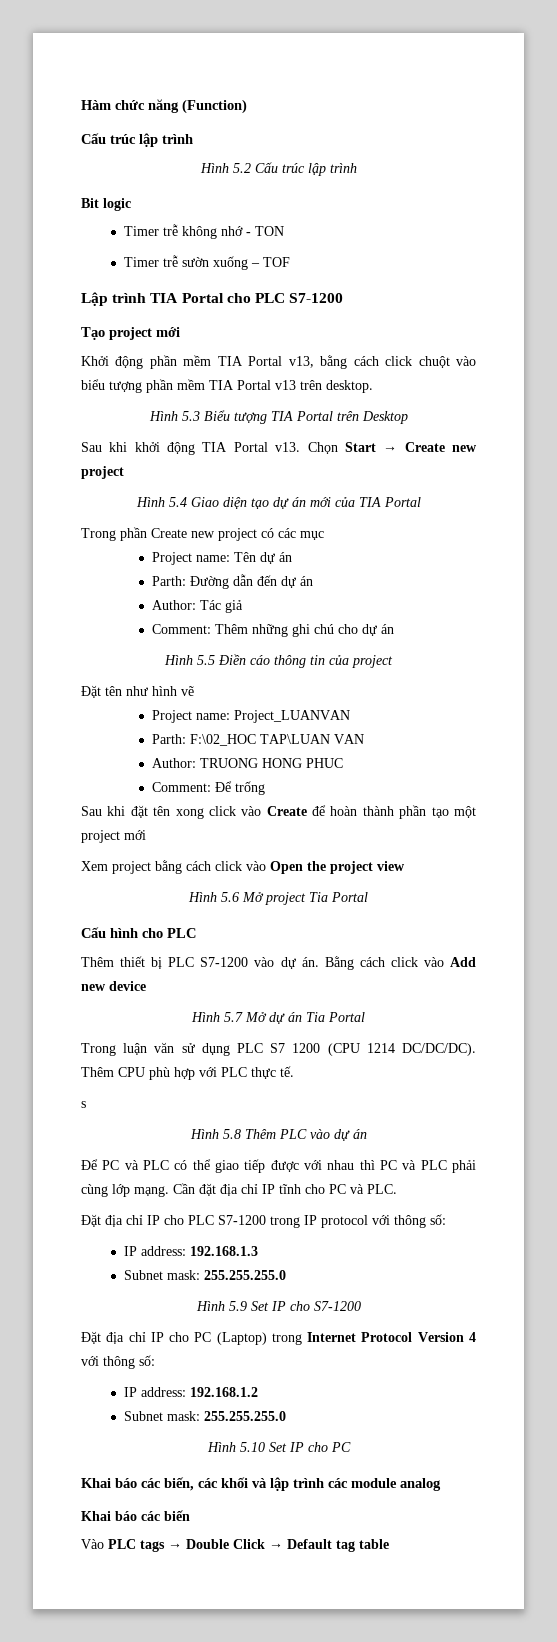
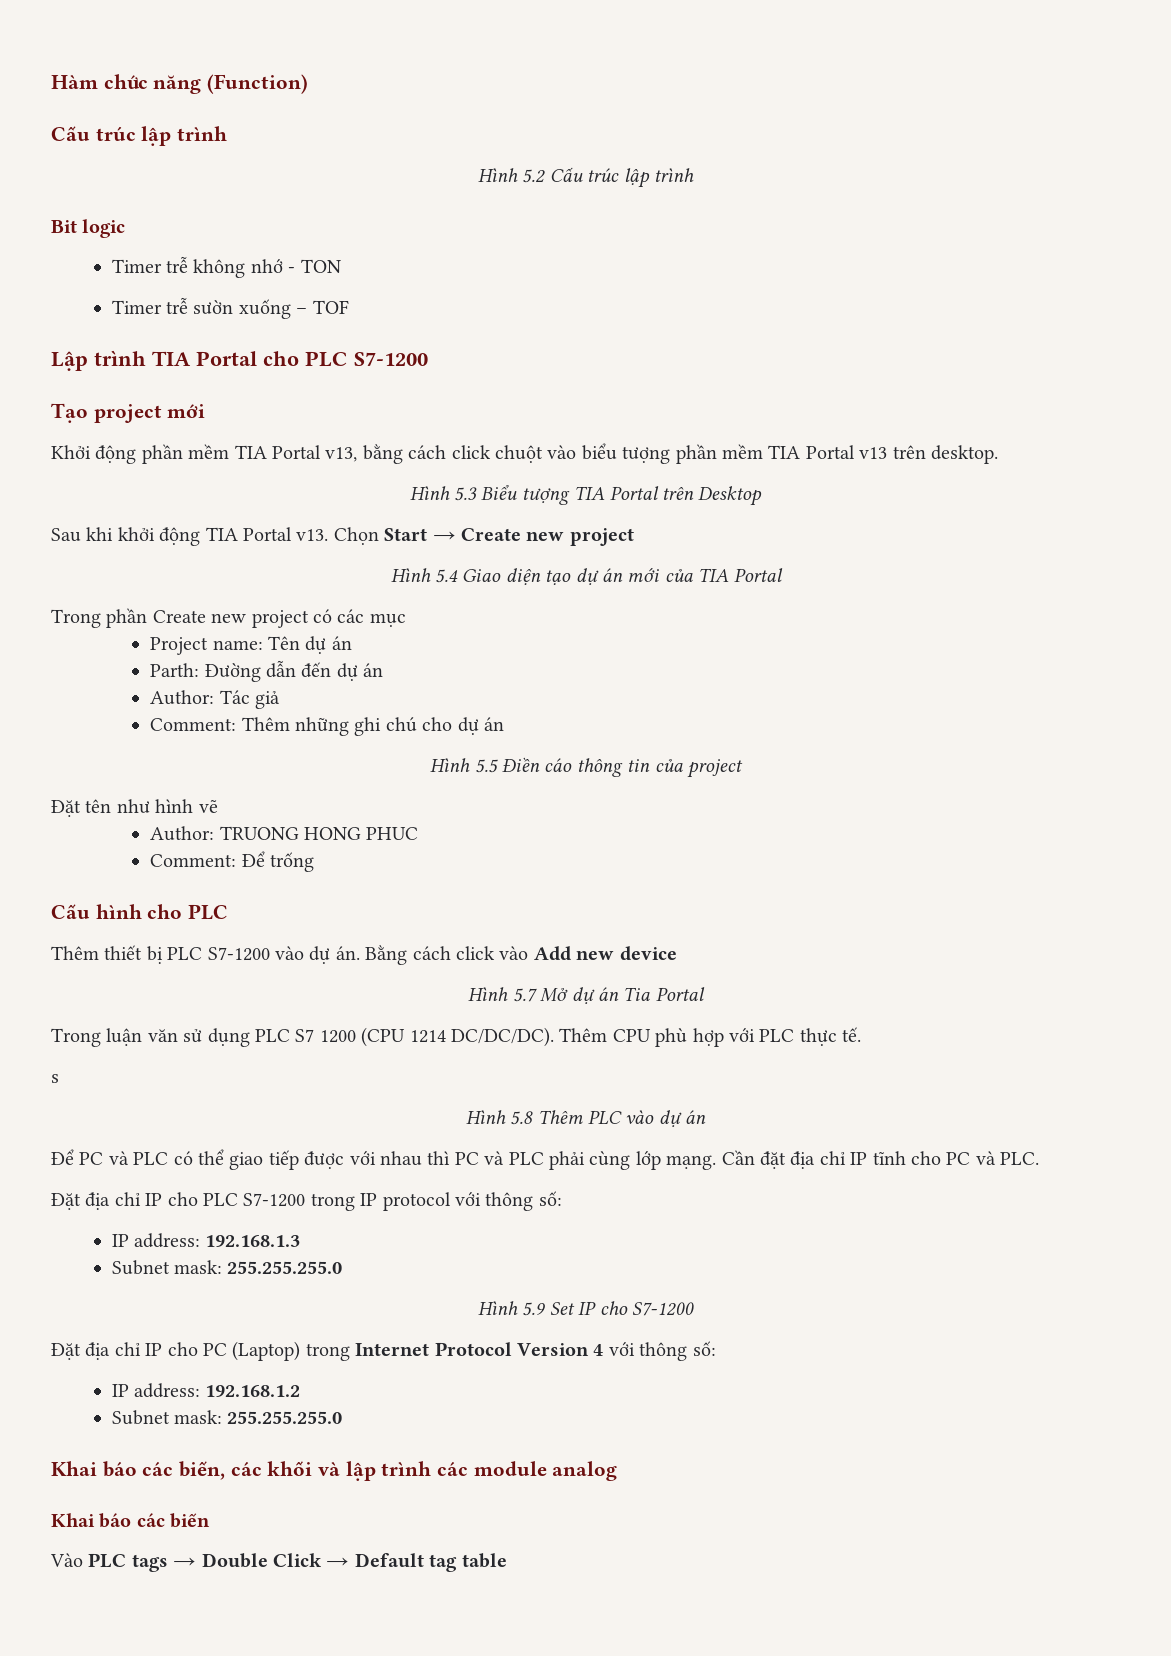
[151,710,350,723] [151,734,364,746] // Project name: Project_LUANVAN // Parth: F:\02_HOC TAP\LUAN VAN -> (218, 806) none
[81,805,476,819] [81,830,146,843] [81,860,405,874] [188,892,368,905] // Sau khi đặt tên xong click vào Create để hoàn thành phần tạo một project mới // Xem project bằng cách click vào Open the project view // Hình 5.6 Mở project Tia Portal -> (315, 862) none
[206,1442,351,1452] // Hình 5.10 Set IP cho PC -> (343, 1417) none

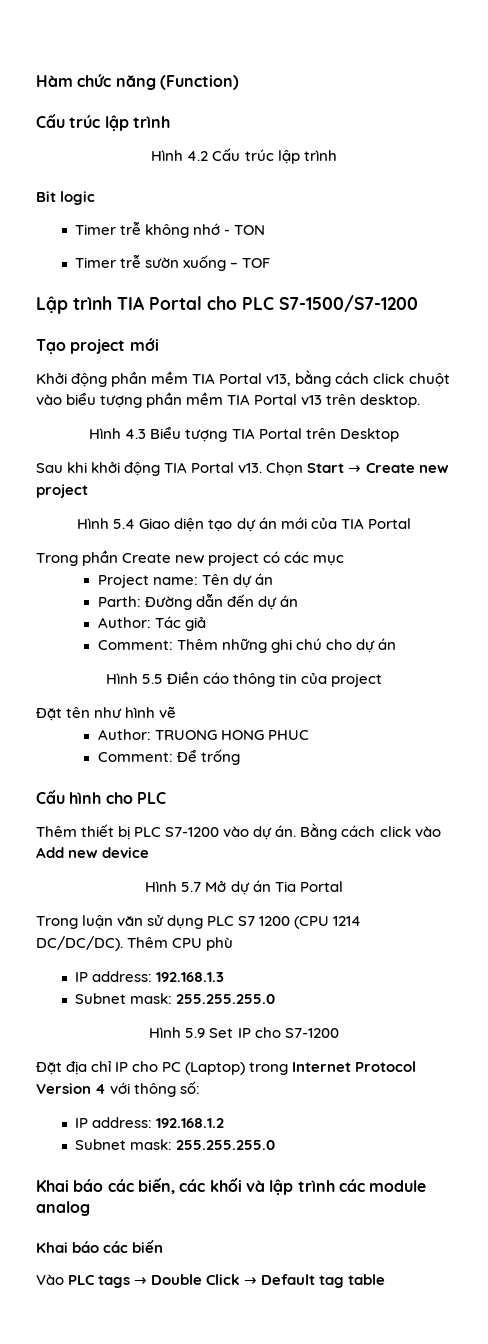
[522,169,547,183] 5.2 -> [187,151,209,161] 4.2
[354,352,428,366] S7-1200 -> [279,295,418,312] S7-1500/S7-1200
[454,487,477,501] 5.3 -> [125,429,147,439] 4.3
[692,1027,862,1047] [51,1074,59,1083] [465,1110,707,1127] [51,1149,1040,1170] [51,1191,562,1211] hợp với PLC thực tế. // s // Hình 5.8 Thêm PLC vào dự án // Để PC và PLC có thể giao tiếp được với nhau thì PC và PLC phải cùng lớp mạng. Cần đặt địa chỉ IP tĩnh cho PC và PLC. // Đặt địa chỉ IP cho PLC S7-1200 trong IP protocol với thông số: -> (234, 944) none

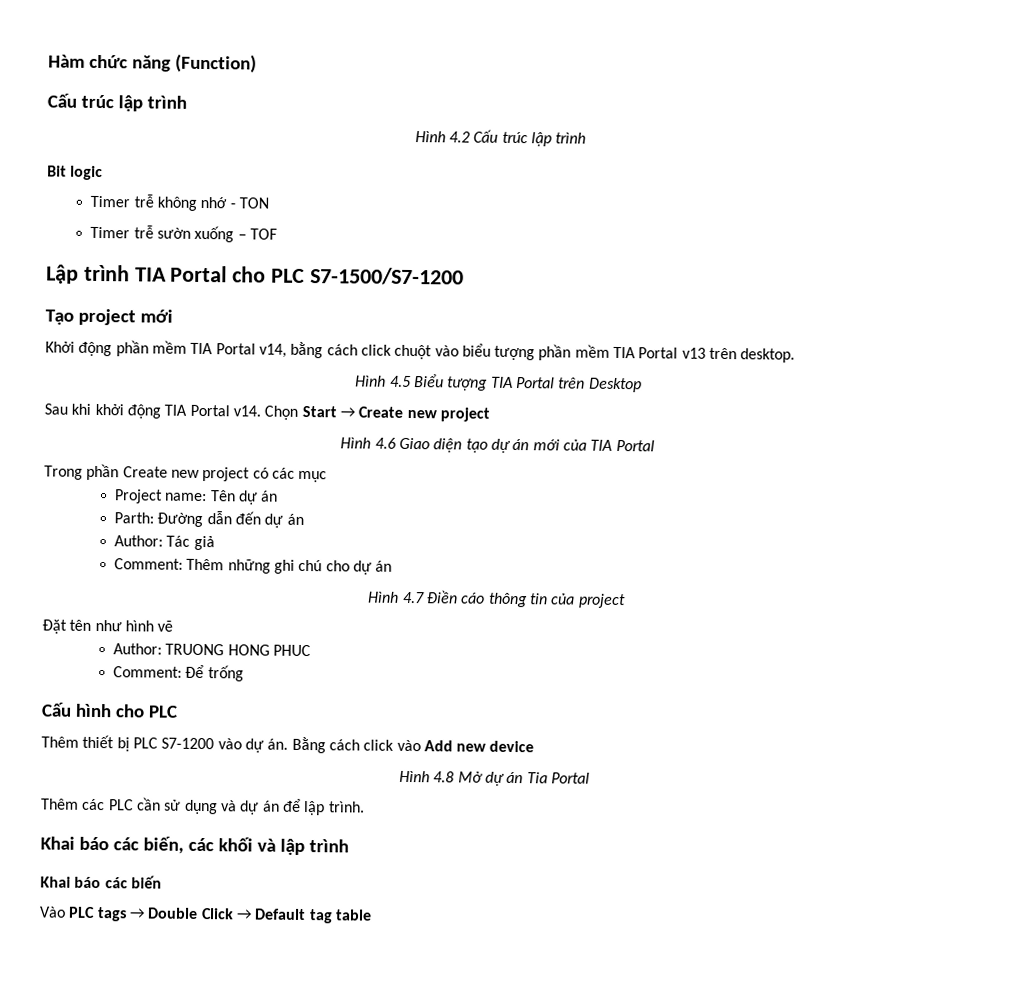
[266,374,292,386] v13, -> [258,343,287,358] v14,
[125,429,147,439] 4.3 -> [389,375,411,387] 4.5
[238,463,263,473] v13. -> [232,405,261,417] v14.
[113,519,136,529] 5.4 -> [374,437,396,449] 4.6
[141,674,163,684] 5.5 -> [402,591,425,604] 4.7
[181,882,202,892] 5.7 -> [433,771,455,783] 4.8
[36,914,362,929] [36,936,234,951] [75,971,225,982] [75,993,276,1004] [149,1027,339,1038] [36,1060,417,1075] [36,1081,201,1097] [75,1117,225,1128] [75,1139,276,1150] Trong luận văn sử dụng PLC S7 1200 (CPU 1214 DC/DC/DC). Thêm CPU phù // IP address: 192.168.1.3 // Subnet mask: 255.255.255.0 // Hình 5.9 Set IP cho S7-1200 // Đặt địa chỉ IP cho PC (Laptop) trong Internet Protocol Version 4 với thông số: // IP address: 192.168.1.2 // Subnet mask: 255.255.255.0 -> [41,797,365,816] Thêm các PLC cần sử dụng và dự án để lập trình.
[338,1179,427,1192] [36,1201,90,1216] các module analog -> (349, 846) none

